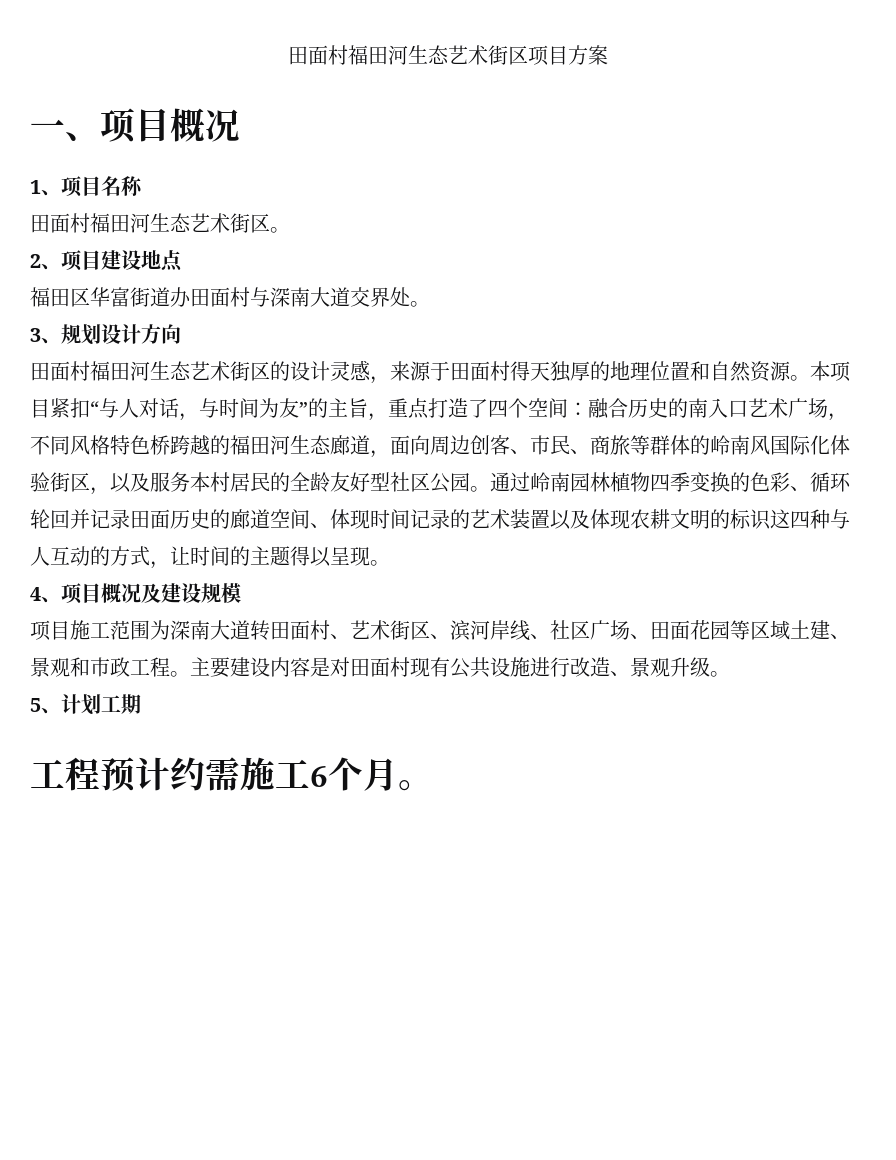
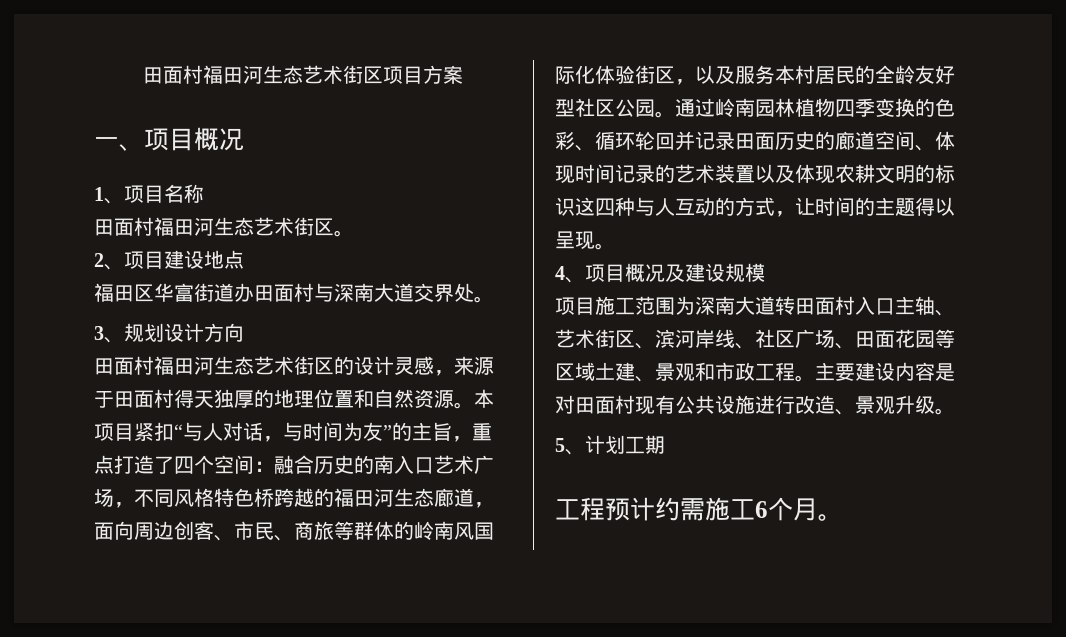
(330, 630) none -> [855,296,935,315] 入口主轴

